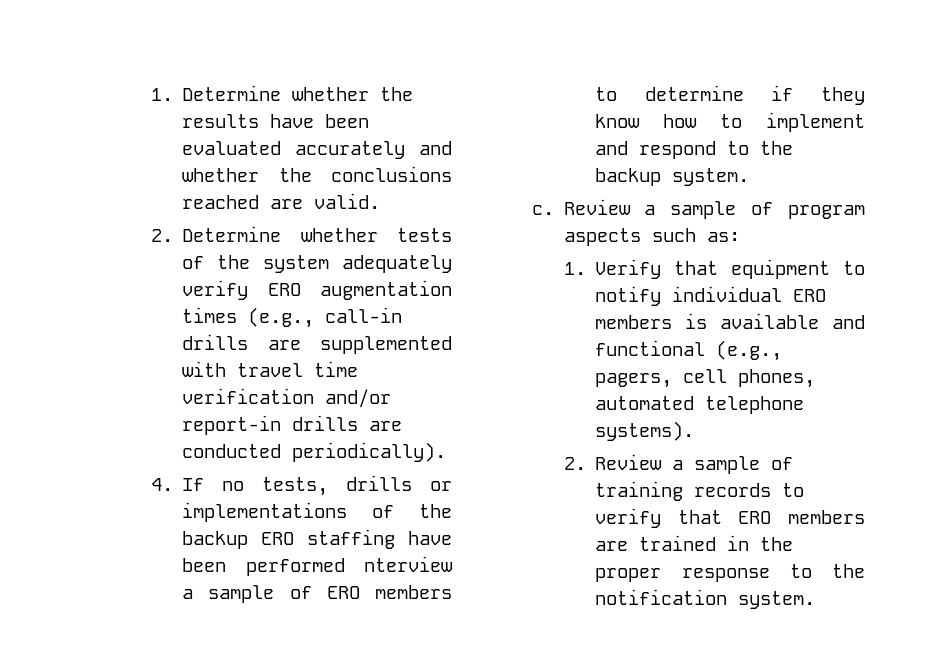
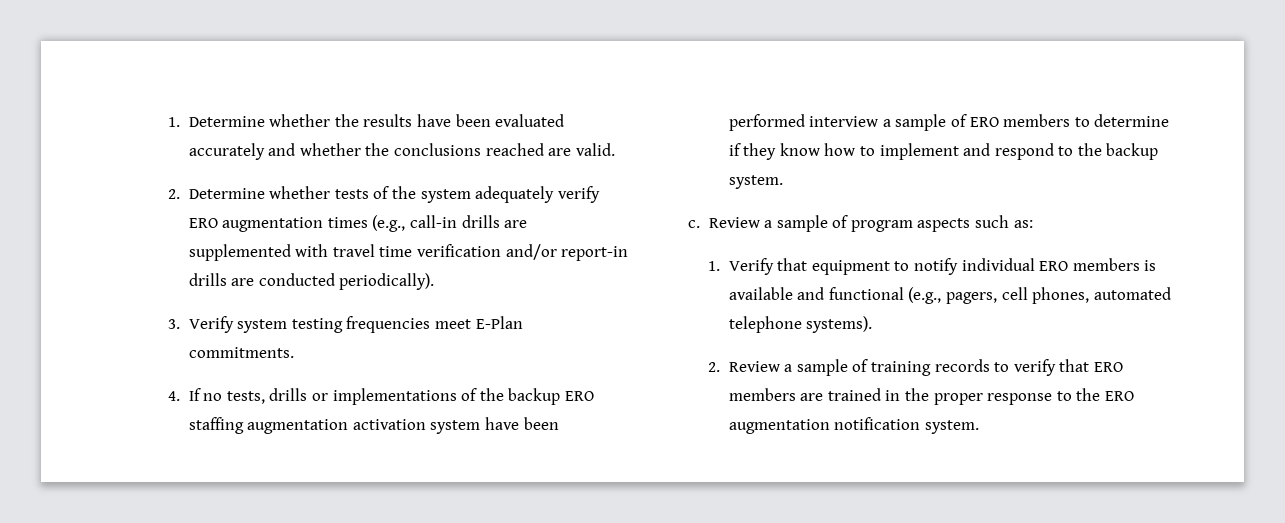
(447, 452) none -> [168,316,523,333] [188,347,294,358] // 3. Verify system testing frequencies meet E-Plan commitments.
(396, 539) none -> [247,419,481,434] augmentation activation system
[364,556,453,572] nterview -> [809,116,879,127] interview
(865, 571) none -> [1104,391,1134,401] [728,419,830,434] ERO augmentation

